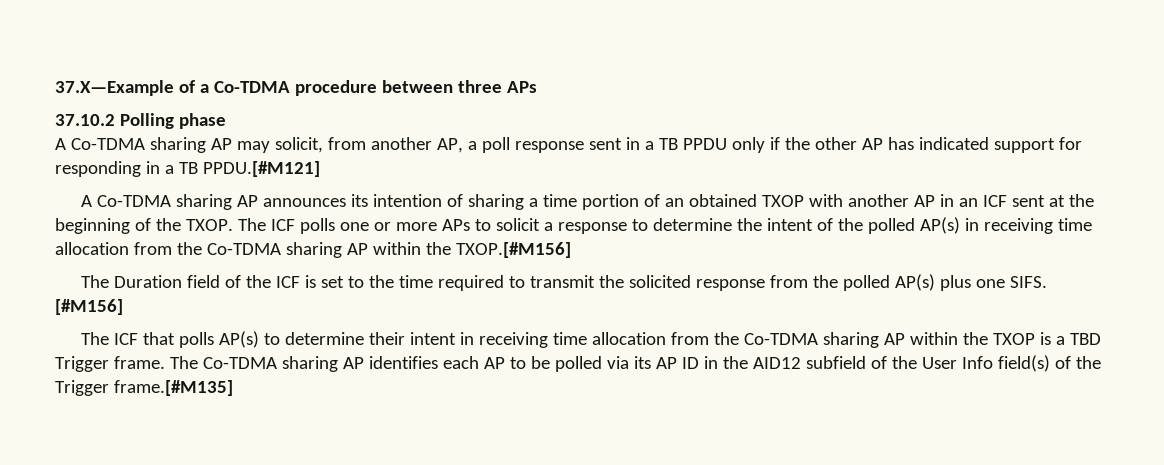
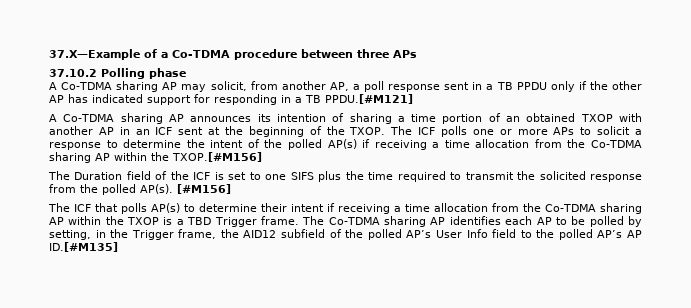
[964,218,1053,234] in receiving -> [362,139,440,150] if receiving a
(365, 282) none -> [265,171,342,182] one SIFS plus
[895,274,1048,291] AP(s) plus one SIFS. -> [140,184,173,194] AP(s).
[460,332,549,348] in receiving -> [327,203,401,214] if receiving a
[606,355,1101,372] [55,380,233,396] via its AP ID in the AID12 subfield of the User Info field(s) of the Trigger frame.[#M135] -> [628,216,643,227] [49,229,642,240] [49,242,118,252] by setting, in the Trigger frame, the AID12 subfield of the polled AP’s User Info field to the polled AP’s AP ID.[#M135]

